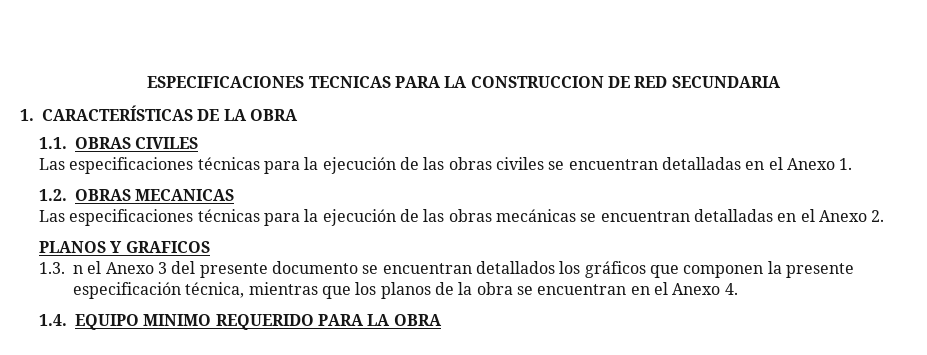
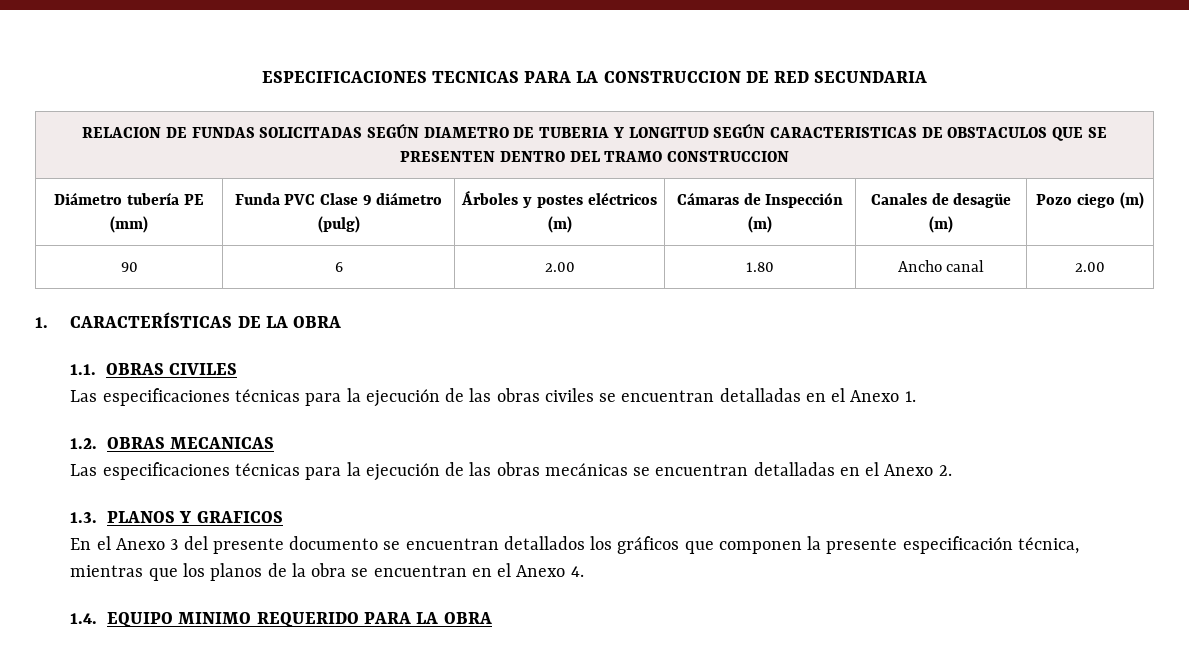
(781, 82) none -> [82,123,1107,141] [400,151,789,162] [54,192,204,205] [110,216,148,233] [234,192,443,205] [317,216,360,233] [461,190,657,208] [547,216,572,233] [676,192,844,208] [748,216,772,233] [870,193,1012,208] [929,216,953,233] [1036,192,1144,209] [120,262,138,272] [334,262,343,272] [544,262,575,272] [746,262,774,272] [897,260,985,272] [1075,262,1105,272] // RELACION DE FUNDAS SOLICITADAS SEGÚN DIAMETRO DE TUBERIA Y LONGITUD SEGÚN CARACTERISTICAS DE OBSTACULOS QUE SE PRESENTEN DENTRO DEL TRAMO CONSTRUCCION // Diámetro tubería PE (mm) | Funda PVC Clase 9 diámetro (pulg) | Árboles y postes eléctricos (m) | Cámaras de Inspección (m) | Canales de desagüe (m) | Pozo ciego (m) // 90 | 6 | 2.00 | 1.80 | Ancho canal | 2.00
(885, 216) none -> [70,512,98,523] 1.3.
[39,262,84,274] 1.3. n -> [70,538,92,550] En

